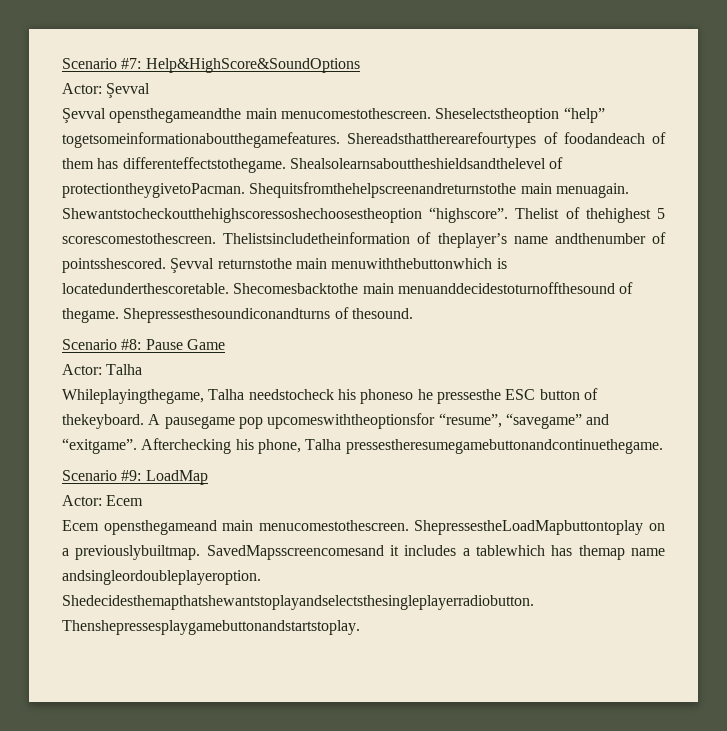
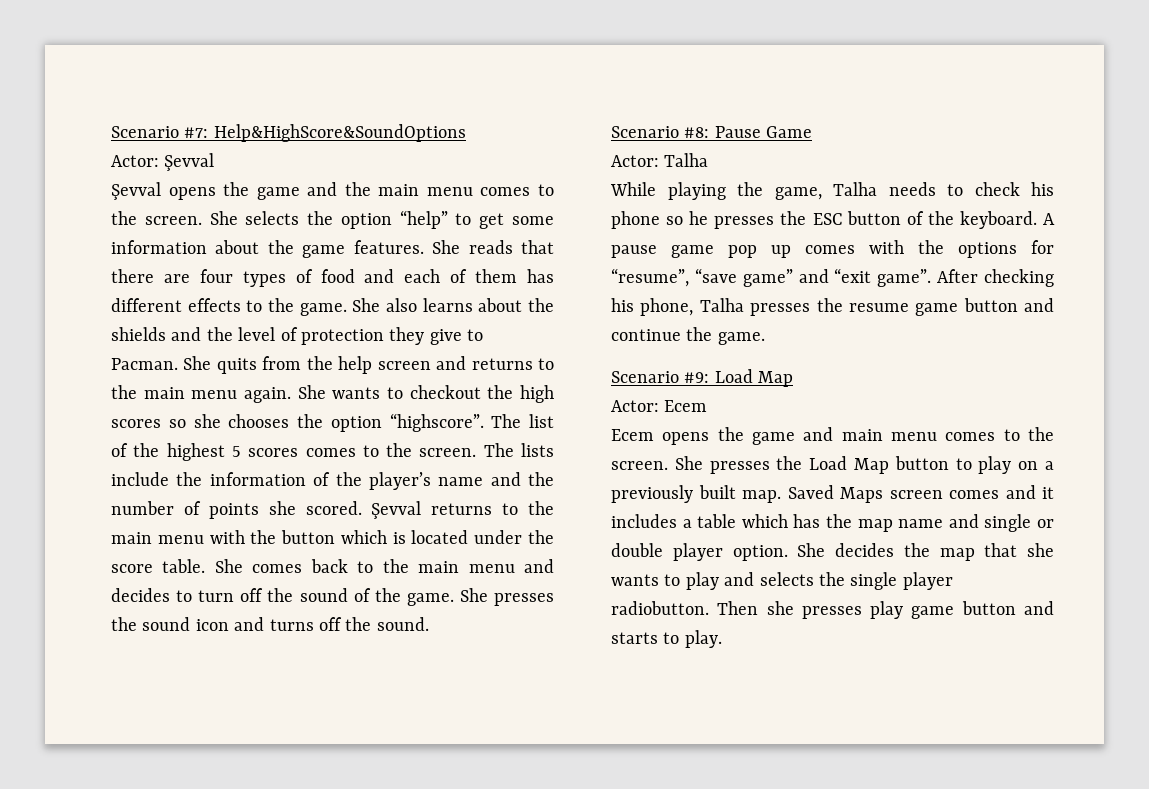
[109,107,605,123] [62,132,666,148] [62,157,564,173] [62,182,629,198] [62,207,665,223] [62,232,667,248] [62,258,507,273] [62,282,634,294] [62,307,413,323] opensthegameandthe main menucomestothescreen. Sheselectstheoption “help” togetsomeinformationaboutthegamefeatures. Shereadsthattherearefourtypes of foodandeach of them has differenteffectstothegame. Shealsolearnsabouttheshieldsandthelevel of protectiontheygivetoPacman. Shequitsfromthehelpscreenandreturnstothe main menuagain. Shewantstocheckoutthehighscoressoshechoosestheoption “highscore”. Thelist of thehighest 5 scorescomestothescreen. Thelistsincludetheinformation of theplayer’s name andthenumber of pointsshescored. Şevval returnstothe main menuwiththebuttonwhich is locatedunderthescoretable. Shecomesbacktothe main menuanddecidestoturnoffthesound of thegame. Shepressesthesoundiconandturns of thesound. -> [168,182,554,200] [111,210,554,229] [111,240,554,258] [111,269,554,287] [111,298,554,316] [111,327,484,345] [111,356,554,374] [111,385,554,403] [111,413,554,432] [111,443,554,461] [111,472,554,490] [111,501,554,519] [111,530,554,544] [111,559,555,573] [111,588,554,606] [111,617,429,631] opens the game and the main menu comes to the screen. She selects the option “help” to get some information about the game features. She reads that there are four types of food and each of them has different effects to the game. She also learns about the shields and the level of protection they give to Pacman. She quits from the help screen and returns to the main menu again. She wants to checkout the high scores so she chooses the option “highscore”. The list of the highest 5 scores comes to the screen. The lists include the information of the player’s name and the number of points she scored. Şevval returns to the main menu with the button which is located under the score table. She comes back to the main menu and decides to turn off the sound of the game. She presses the sound icon and turns off the sound.
[62,388,598,404] [62,413,610,429] [62,438,663,454] Whileplayingthegame, Talha needstocheck his phoneso he pressesthe ESC button of thekeyboard. A pausegame pop upcomeswiththeoptionsfor “resume”, “savegame” and “exitgame”. Afterchecking his phone, Talha pressestheresumegamebuttonandcontinuethegame. -> [610,182,1054,200] [611,211,1055,229] [611,240,1054,258] [611,268,1054,287] [611,298,1054,316] [611,327,765,345] While playing the game, Talha needs to check his phone so he presses the ESC button of the keyboard. A pause game pop up comes with the options for “resume”, “save game” and “exit game”. After checking his phone, Talha presses the resume game button and continue the game.
[145,470,208,485] LoadMap -> [714,369,794,387] Load Map
[103,520,665,535] [62,545,665,560] [62,570,261,585] [62,595,534,610] [62,620,360,635] opensthegameand main menucomestothescreen. ShepressestheLoadMapbuttontoplay on a previouslybuiltmap. SavedMapsscreencomesand it includes a tablewhich has themap name andsingleordoubleplayeroption. Shedecidesthemapthatshewantstoplayandselectsthesingleplayerradiobutton. Thenshepressesplaygamebuttonandstartstoplay. -> [662,427,1054,445] [611,456,1054,474] [611,485,1054,503] [611,514,1054,532] [611,543,1054,561] [611,572,953,590] [611,601,1054,619] [611,630,722,648] opens the game and main menu comes to the screen. She presses the Load Map button to play on a previously built map. Saved Maps screen comes and it includes a table which has the map name and single or double player option. She decides the map that she wants to play and selects the single player radiobutton. Then she presses play game button and starts to play.

